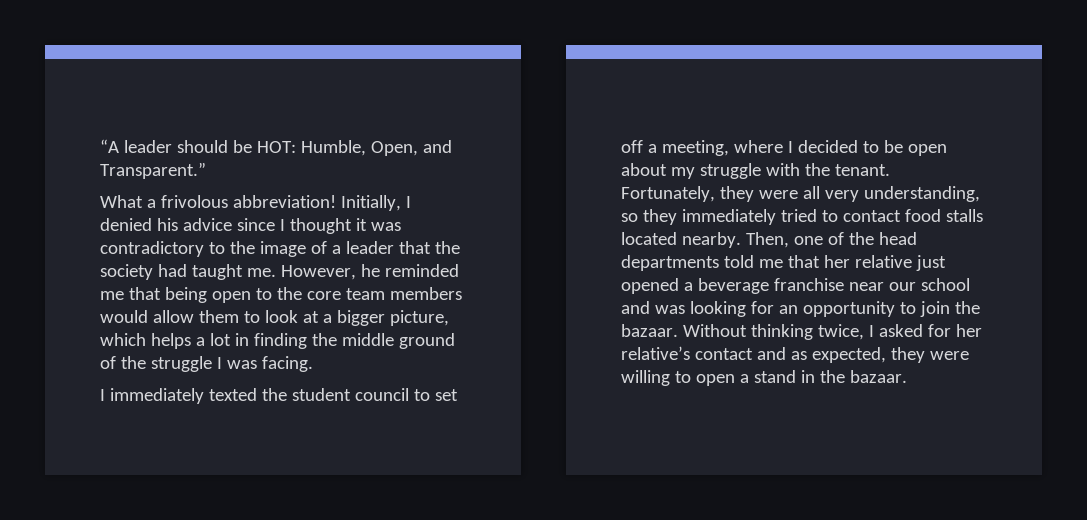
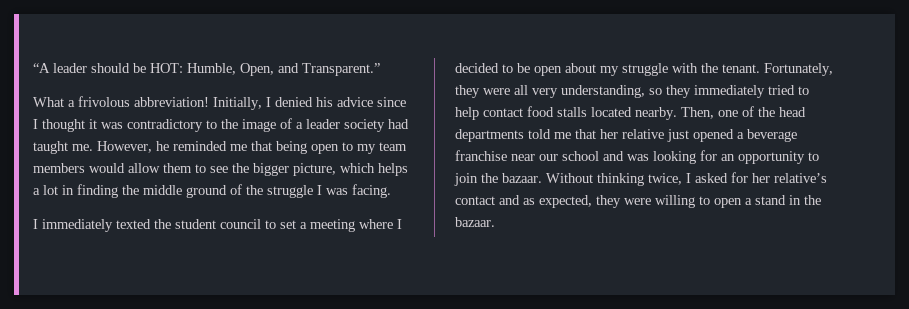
[398,241,460,254] that the -> (340, 124) none
[276,287,341,300] the core -> [357,144,376,154] my
[264,310,332,323] look at a -> [210,163,249,173] see the
[621,140,729,156] off a meeting, -> [300,219,355,232] a meeting
(838, 216) none -> [455,107,479,120] help

